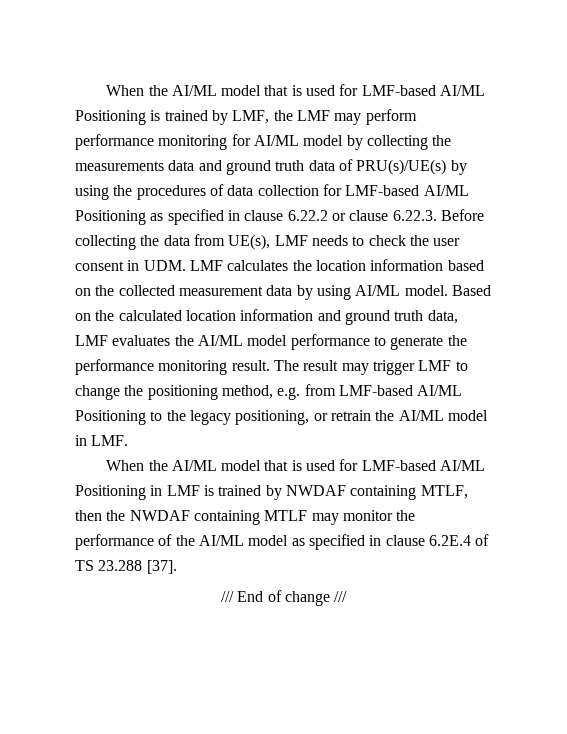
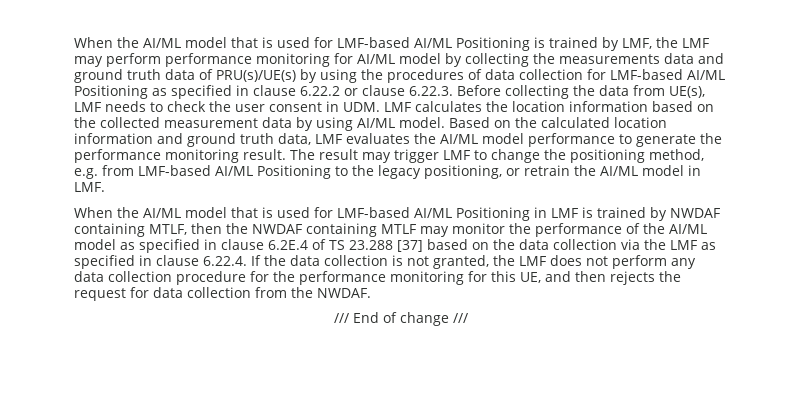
[146,560,177,574] [37]. -> [397,239,716,252] [74,255,696,269] [74,271,681,285] [74,287,371,301] [37] based on the data collection via the LMF as specified in clause 6.22.4. If the data collection is not granted, the LMF does not perform any data collection procedure for the performance monitoring for this UE, and then rejects the request for data collection from the NWDAF.

